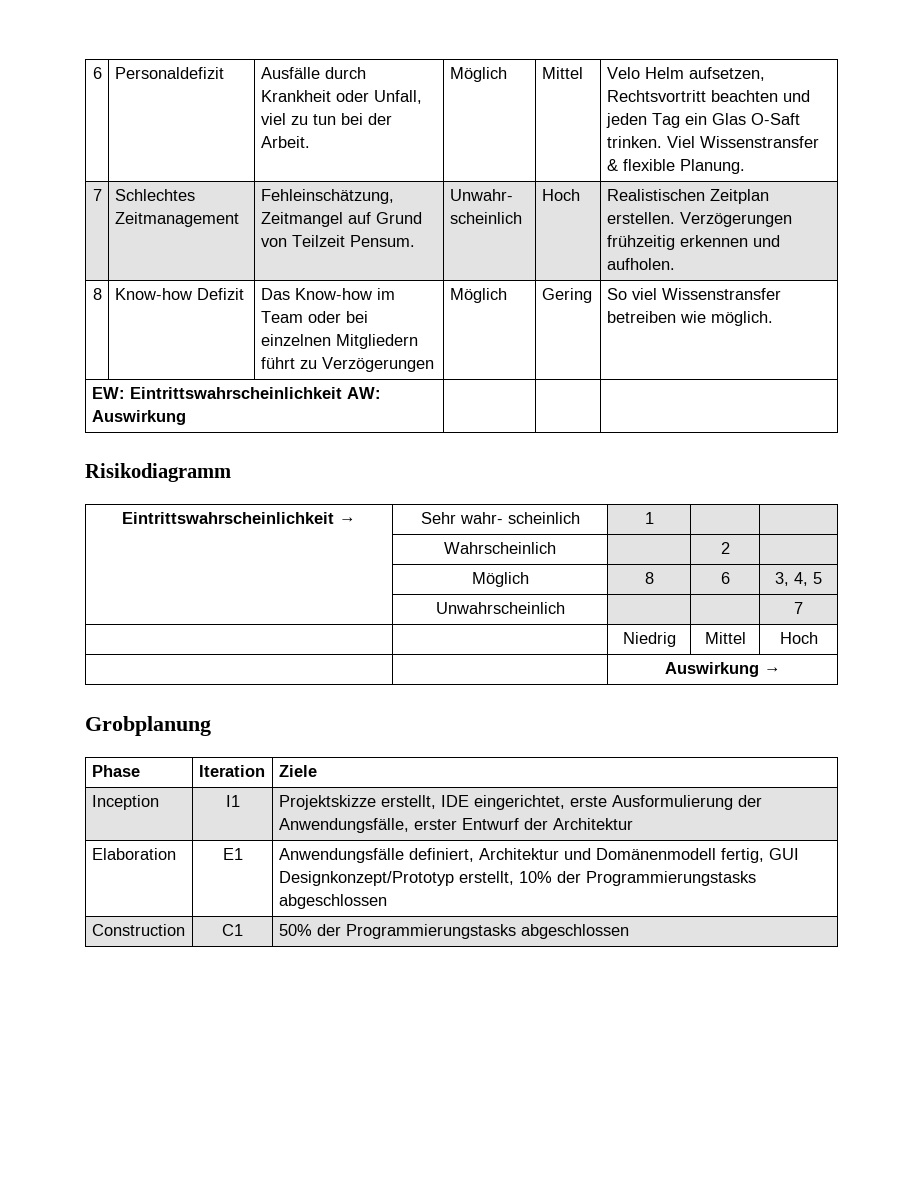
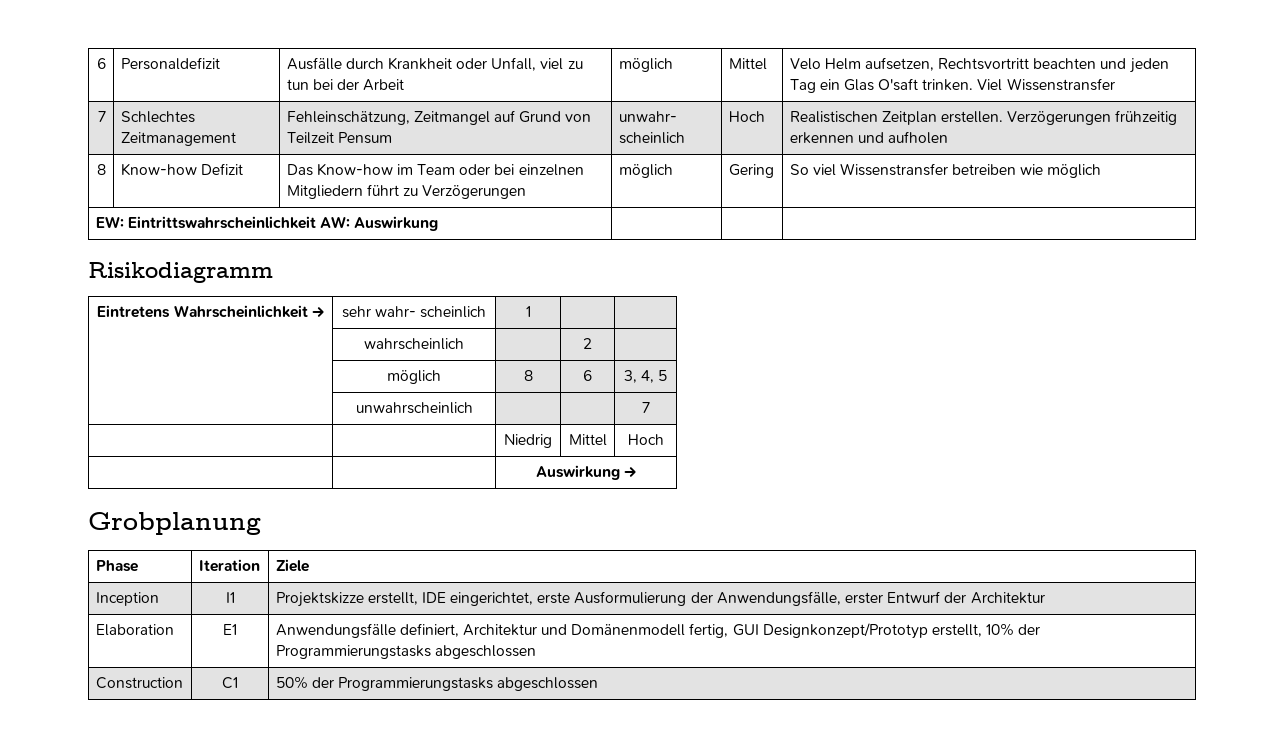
[260,136,310,148] [449,67,507,82] Arbeit. | Möglich -> [363,79,405,91] [618,58,673,72] Arbeit | möglich
[750,113,800,125] O-Saft -> [878,78,919,91] O'saft
[606,159,745,174] & flexible Planung. -> (1115, 84) none
[349,235,415,247] [449,189,513,201] Pensum. | Unwahr- -> [337,132,392,144] [618,111,677,122] Pensum | unwahr-
[606,258,675,270] aufholen. -> [887,131,948,144] aufholen
[449,288,507,303] Möglich -> [618,164,673,178] möglich
[710,311,773,326] möglich. -> [1047,164,1102,178] möglich
[122,512,334,524] Eintrittswahrscheinlichkeit -> [97,305,308,318] Eintretens Wahrscheinlichkeit
[420,512,456,524] Sehr -> [341,306,371,318] sehr
[444,542,556,554] Wahrscheinlich -> [363,338,464,350] wahrscheinlich
[471,572,529,587] Möglich -> [386,370,441,384] möglich
[435,602,565,614] Unwahrscheinlich -> [355,402,473,414] unwahrscheinlich

